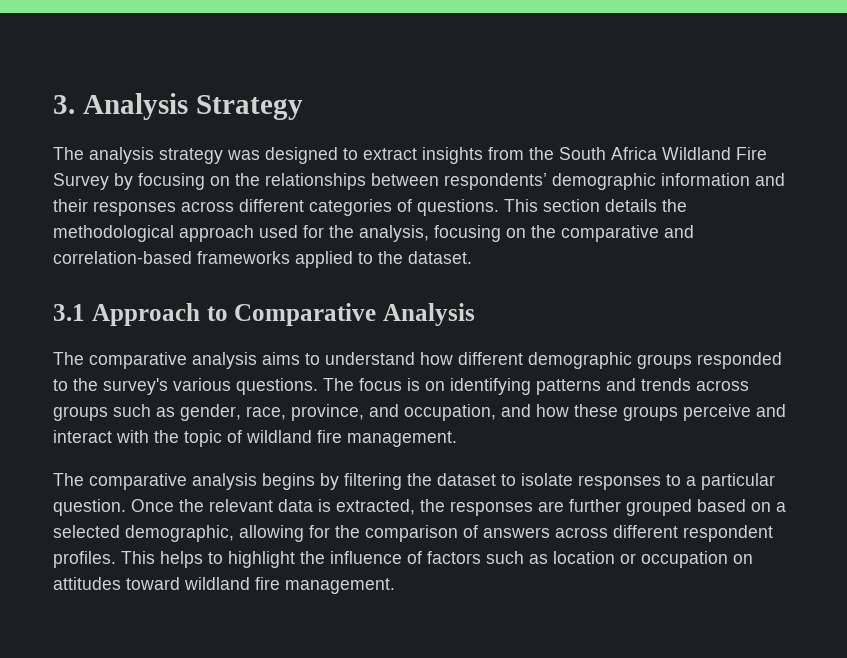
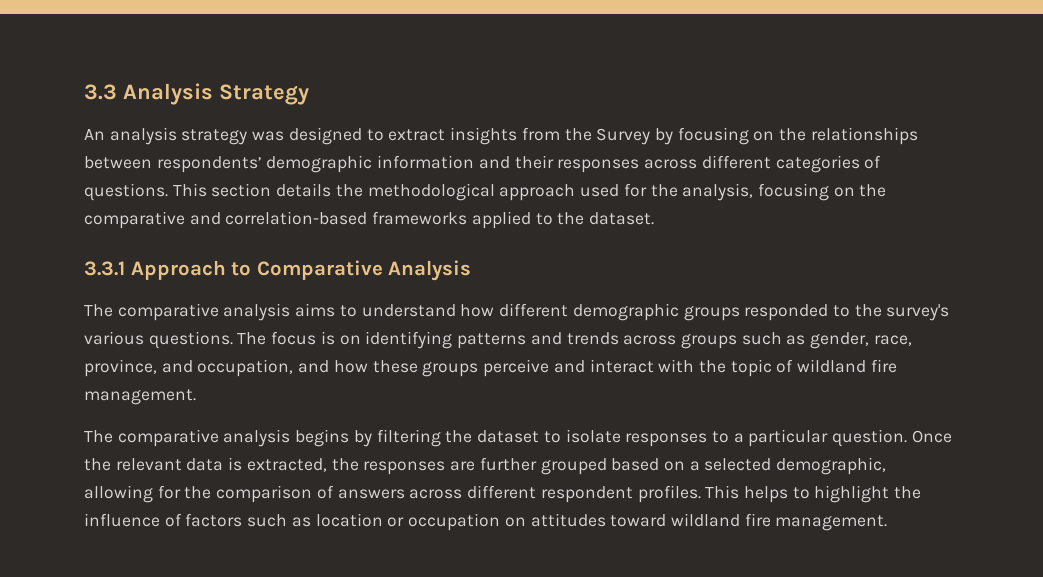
[53,95,75,114] 3. -> [84,84,117,100] 3.3
[53,147,84,160] The -> [84,129,105,140] An
[559,147,767,160] South Africa Wildland Fire -> (592, 134) none
[53,304,85,321] 3.1 -> [84,261,125,276] 3.3.1

